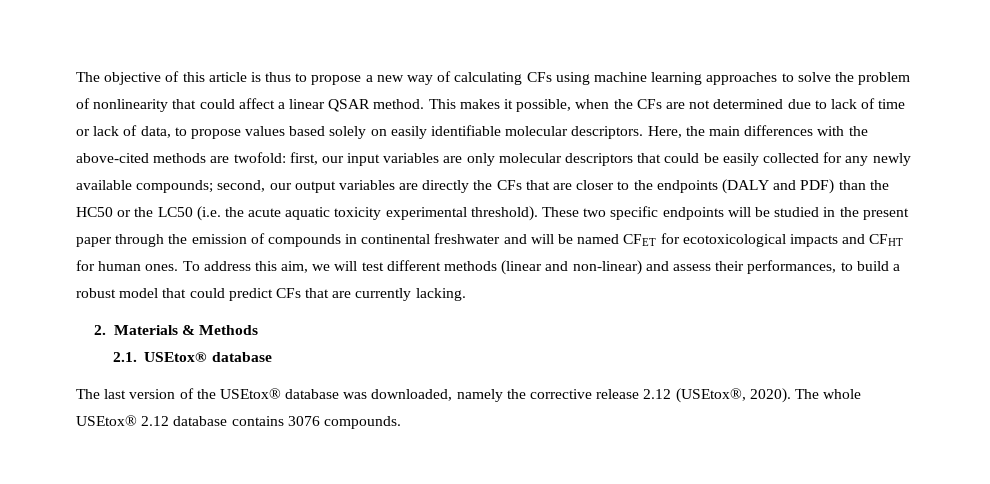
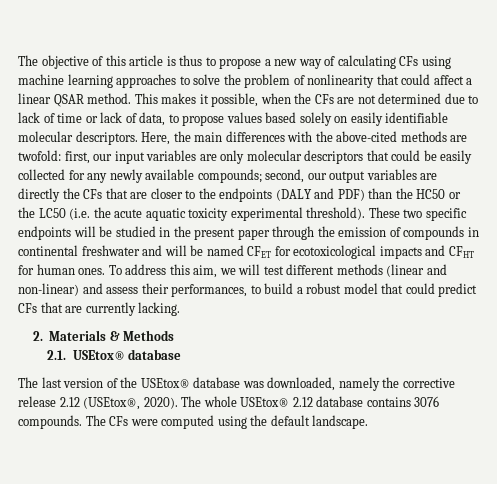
(401, 422) none -> [85,415,369,429] The CFs were computed using the default landscape.

